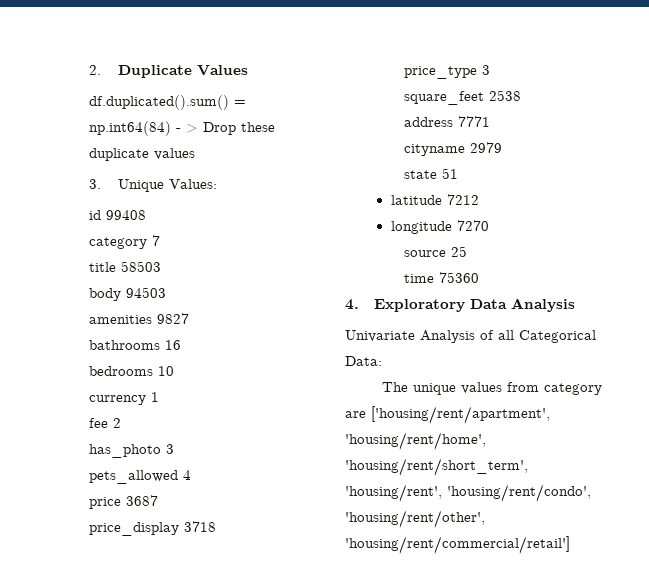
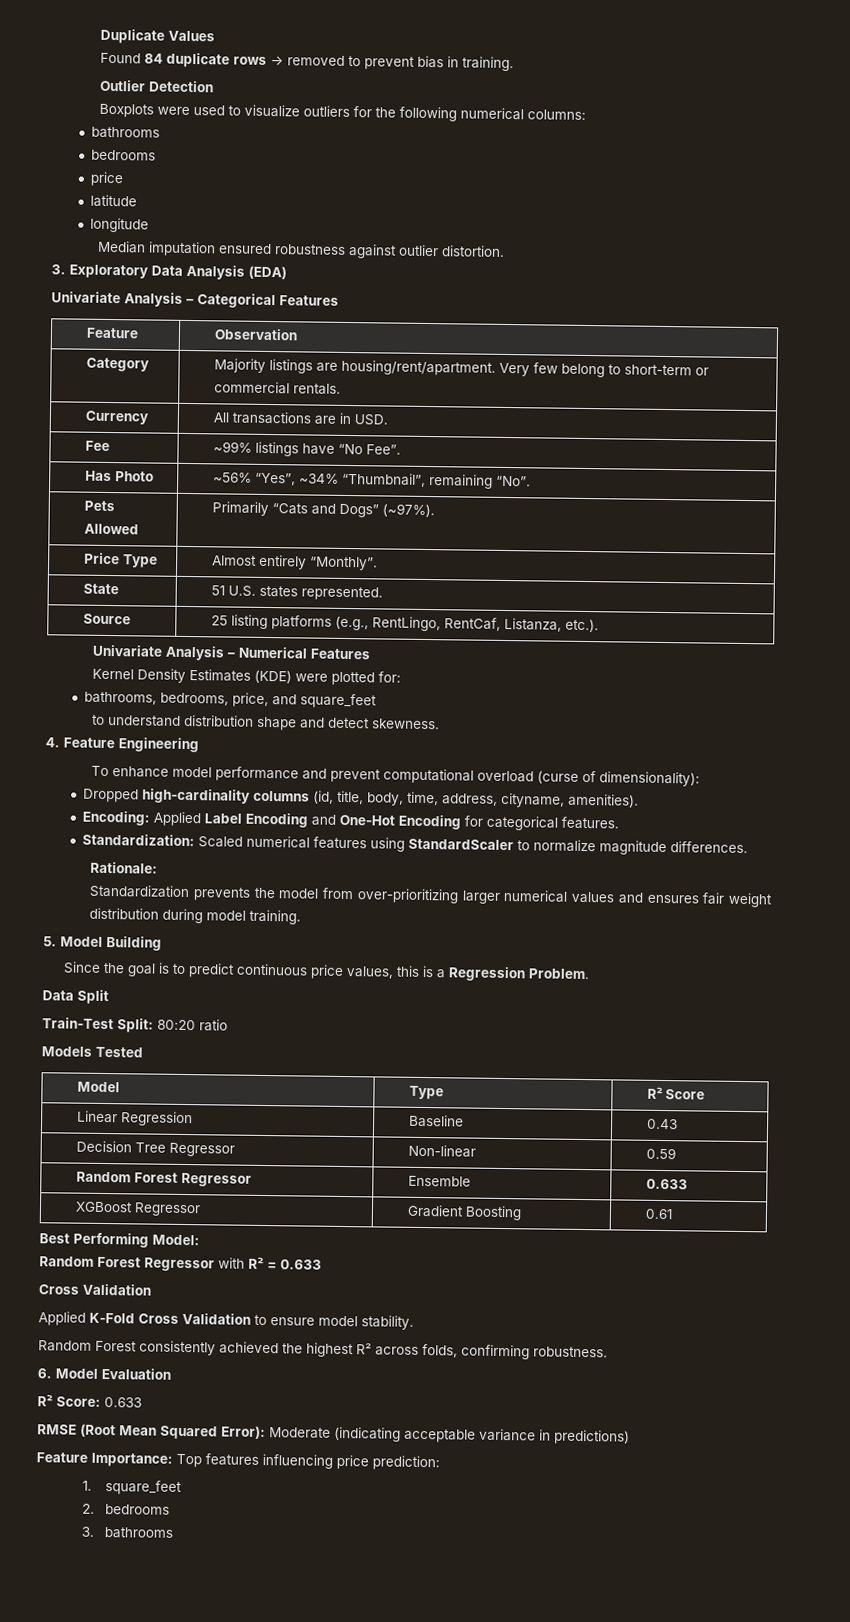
[88,65,101,75] 2. -> (99, 36) none
[88,95,246,110] [88,121,275,136] [88,148,195,161] [88,179,217,192] [88,210,146,220] [88,235,160,249] [88,261,161,272] [88,287,166,301] [88,313,189,324] [88,340,181,350] [88,366,174,376] [88,392,159,405] [88,418,121,428] [88,444,174,458] [88,470,191,484] [88,495,158,509] [88,521,216,536] [403,65,490,79] [403,90,521,105] [403,116,490,127] [403,142,502,156] [403,168,458,179] df.duplicated().sum() = np.int64(84) - > Drop these duplicate values // 3. Unique Values: // id 99408 // category 7 // title 58503 // body 94503 // amenities 9827 // bathrooms 16 // bedrooms 10 // currency 1 // fee 2 // has_photo 3 // pets_allowed 4 // price 3687 // price_display 3718 // price_type 3 // square_feet 2538 // address 7771 // cityname 2979 // state 51 -> [99,52,514,72] [99,79,214,93] [98,103,586,122] [90,126,160,139] [90,149,156,161] [89,171,124,187] Found 84 duplicate rows → removed to prevent bias in training. // Outlier Detection // Boxplots were used to visualize outliers for the following numerical columns: // bathrooms // bedrooms // price
[446,194,479,205] 7212 -> (137, 201) none
[456,220,489,231] [403,246,467,257] [403,272,479,283] [345,299,359,310] 7270 // source 25 // time 75360 // 4. -> [96,240,505,259] [51,264,66,275] // Median imputation ensured robustness against outlier distortion. // 3.
[345,330,596,343] [345,356,382,366] [381,382,602,395] [345,406,550,424] [345,432,486,450] [345,458,528,476] [345,484,591,502] [345,510,485,528] [345,536,570,554] // Univariate Analysis of all Categorical Data: // The unique values from category are ['housing/rent/apartment', 'housing/rent/home', 'housing/rent/short_term', 'housing/rent', 'housing/rent/condo', 'housing/rent/other', 'housing/rent/commercial/retail'] -> [248,265,287,280] [51,291,339,309] [85,327,139,339] [213,328,298,341] [85,357,149,372] [213,358,709,378] [213,381,341,395] [84,410,148,425] [212,411,388,426] [84,440,110,452] [212,441,401,457] [84,470,154,482] [212,472,531,489] [83,500,115,512] [83,523,139,535] [211,501,435,518] [83,552,158,568] [211,554,378,571] [82,583,119,595] [210,585,383,601] [82,613,131,625] [210,614,599,633] [91,644,371,661] [91,668,401,686] [83,691,377,709] [91,714,440,731] [45,737,199,753] [90,765,700,787] [82,788,639,808] [81,810,619,831] [81,833,748,856] [89,861,158,874] [88,884,773,908] [88,907,301,925] [43,936,162,951] [63,961,591,982] [42,989,109,1005] [42,1017,228,1033] [41,1046,144,1058] [76,1081,120,1093] [408,1085,444,1100] [646,1086,706,1100] [76,1110,193,1127] [408,1114,464,1128] [646,1118,678,1130] [75,1140,235,1157] [407,1144,476,1158] [645,1147,676,1160] [75,1171,252,1187] [407,1175,471,1187] [645,1178,688,1190] [74,1201,201,1217] [406,1204,522,1221] [644,1208,673,1220] [39,1232,200,1248] [39,1256,322,1272] [38,1283,152,1296] [38,1311,414,1330] [38,1340,608,1360] [37,1367,171,1380] [37,1394,142,1408] [37,1423,630,1445] [36,1452,440,1471] [81,1480,182,1495] [81,1503,170,1515] [80,1526,173,1539] (EDA) // Univariate Analysis – Categorical Features // Feature | Observation // Category | Majority listings are housing/rent/apartment. Very few belong to short-term or commercial rentals. // Currency | All transactions are in USD. // Fee | ~99% listings have “No Fee”. // Has Photo | ~56% “Yes”, ~34% “Thumbnail”, remaining “No”. // Pets Allowed | Primarily “Cats and Dogs” (~97%). // Price Type | Almost entirely “Monthly”. // State | 51 U.S. states represented. // Source | 25 listing platforms (e.g., RentLingo, RentCaf, Listanza, etc.). // Univariate Analysis – Numerical Features // Kernel Density Estimates (KDE) were plotted for: // bathrooms, bedrooms, price, and square_feet // to understand distribution shape and detect skewness. // 4. Feature Engineering // To enhance model performance and prevent computational overload (curse of dimensionality): // Dropped high-cardinality columns (id, title, body, time, address, cityname, amenities). // Encoding: Applied Label Encoding and One-Hot Encoding for categorical features. // Standardization: Scaled numerical features using StandardScaler to normalize magnitude differences. // Rationale: // Standardization prevents the model from over-prioritizing larger numerical values and ensures fair weight distribution during model training. // 5. Model Building // Since the goal is to predict continuous price values, this is a Regression Problem. // Data Split // Train-Test Split: 80:20 ratio // Models Tested // Model | Type | R² Score // Linear Regression | Baseline | 0.43 // Decision Tree Regressor | Non-linear | 0.59 // Random Forest Regressor | Ensemble | 0.633 // XGBoost Regressor | Gradient Boosting | 0.61 // Best Performing Model: // Random Forest Regressor with R² = 0.633 // Cross Validation // Applied K-Fold Cross Validation to ensure model stability. // Random Forest consistently achieved the highest R² across folds, confirming robustness. // 6. Model Evaluation // R² Score: 0.633 // RMSE (Root Mean Squared Error): Moderate (indicating acceptable variance in predictions) // Feature Importance: Top features influencing price prediction: // 1. square_feet // 2. bedrooms // 3. bathrooms

